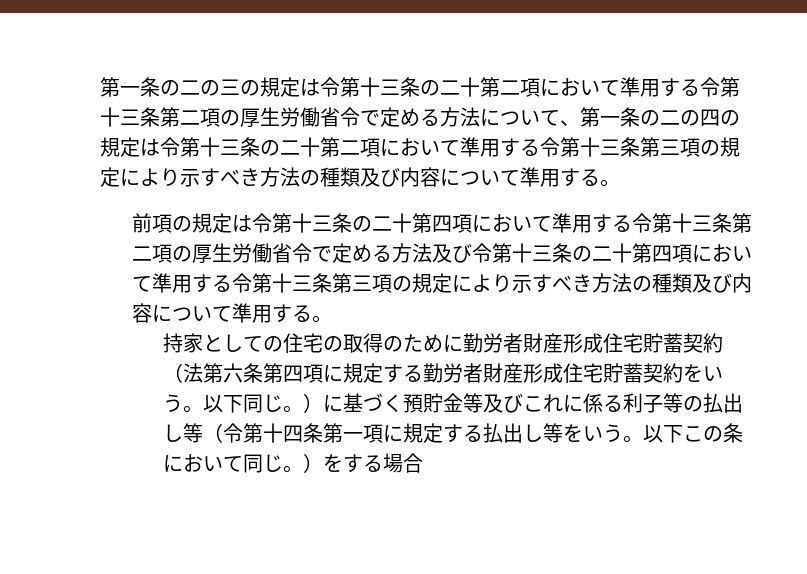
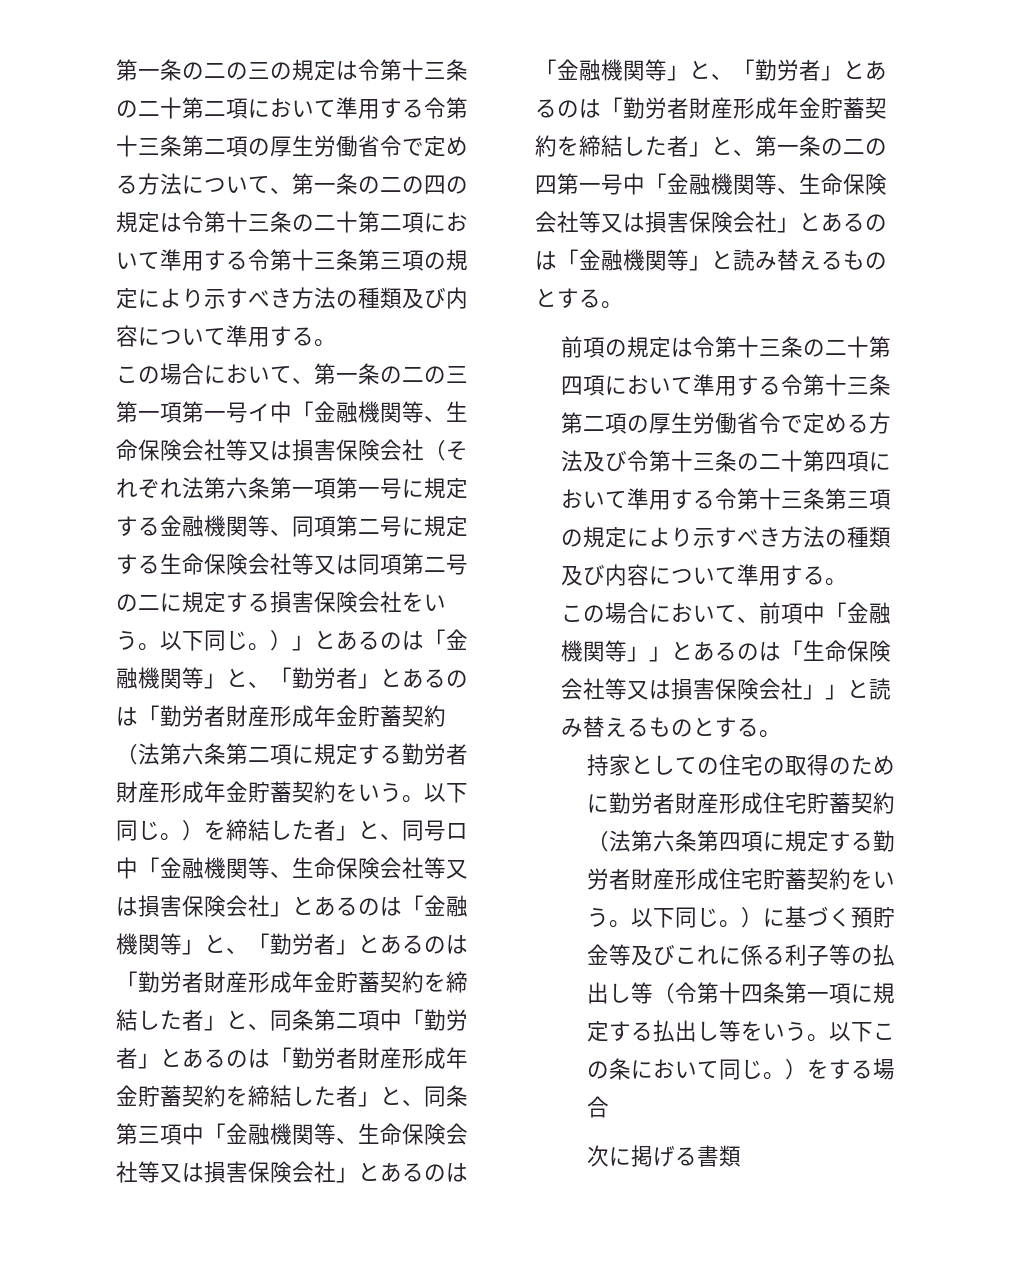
(620, 183) none -> [116,363,468,385] [116,401,468,423] [116,439,468,461] [116,477,468,499] [116,515,468,537] [116,553,468,575] [116,591,446,613] [116,629,468,651] [116,667,468,689] [116,705,446,727] [116,743,468,765] [116,781,468,803] [116,819,468,841] [116,857,468,879] [116,895,468,917] [116,933,468,955] [116,971,468,993] [116,1009,468,1031] [116,1047,468,1069] [116,1085,468,1107] [116,1123,468,1145] [116,1161,468,1183] [535,59,887,81] [535,97,887,119] [535,135,887,157] [535,173,887,195] [535,211,887,233] [535,249,887,271] [535,288,623,309] // この場合において、第一条の二の三第一項第一号イ中「金融機関等、生命保険会社等又は損害保険会社（それぞれ法第六条第一項第一号に規定する金融機関等、同項第二号に規定する生命保険会社等又は同項第二号の二に規定する損害保険会社をいう。以下同じ。）」とあるのは「金融機関等」と、「勤労者」とあるのは「勤労者財産形成年金貯蓄契約（法第六条第二項に規定する勤労者財産形成年金貯蓄契約をいう。以下同じ。）を締結した者」と、同号ロ中「金融機関等、生命保険会社等又は損害保険会社」とあるのは「金融機関等」と、「勤労者」とあるのは「勤労者財産形成年金貯蓄契約を締結した者」と、同条第二項中「勤労者」とあるのは「勤労者財産形成年金貯蓄契約を締結した者」と、同条第三項中「金融機関等、生命保険会社等又は損害保険会社」とあるのは「金融機関等」と、「勤労者」とあるのは「勤労者財産形成年金貯蓄契約を締結した者」と、第一条の二の四第一号中「金融機関等、生命保険会社等又は損害保険会社」とあるのは「金融機関等」と読み替えるものとする。
(332, 319) none -> [561,602,892,624] [561,640,892,662] [561,678,892,700] [561,716,782,738] // この場合において、前項中「金融機関等」」とあるのは「生命保険会社等又は損害保険会社」」と読み替えるものとする。
(424, 463) none -> [587,1145,742,1167] // 次に掲げる書類

